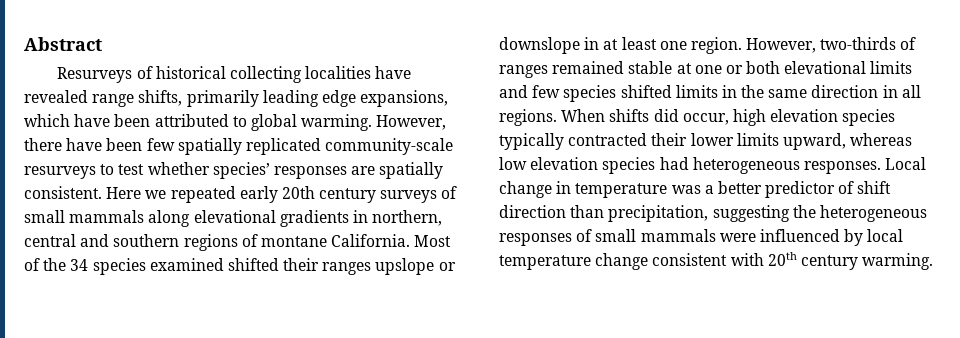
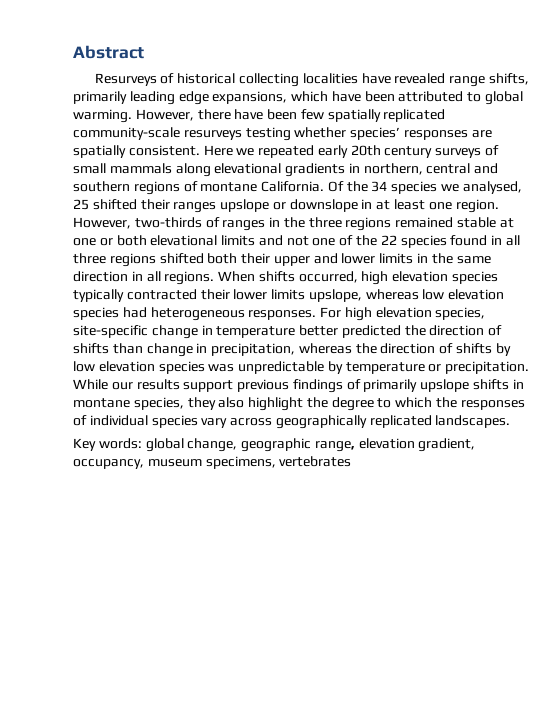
[100,164,145,175] to test -> [245,127,291,141] testing
[414,235,452,247] [24,258,40,271] Most of -> [327,181,344,192] Of
[149,258,224,271] examined -> [441,181,522,194] [73,199,89,210] we analysed, 25
(548, 71) none -> [269,217,392,231] in the three regions
[532,85,672,102] few species shifted -> [286,235,520,248] [73,253,376,267] not one of the 22 species found in all three regions shifted both their upper and lower
[653,109,729,125] did occur, -> [298,271,358,283] occurred,
[782,133,846,150] upward, -> [308,289,362,302] upslope,
[885,157,927,170] [499,181,892,198] [499,205,927,222] [499,229,904,246] [499,252,934,270] Local change in temperature was a better predictor of shift direction than precipitation, suggesting the heterogeneous responses of small mammals were influenced by local temperature change consistent with 20th century warming. -> [320,307,486,321] [73,325,503,339] [73,343,511,357] [73,361,530,374] [73,379,524,393] [73,397,525,411] [73,415,511,429] [73,438,476,452] [73,456,352,469] For high elevation species, site-specific change in temperature better predicted the direction of shifts than change in precipitation, whereas the direction of shifts by low elevation species was unpredictable by temperature or precipitation. While our results support previous findings of primarily upslope shifts in montane species, they also highlight the degree to which the responses of individual species vary across geographically replicated landscapes. // Key words: global change, geographic range, elevation gradient, occupancy, museum specimens, vertebrates

